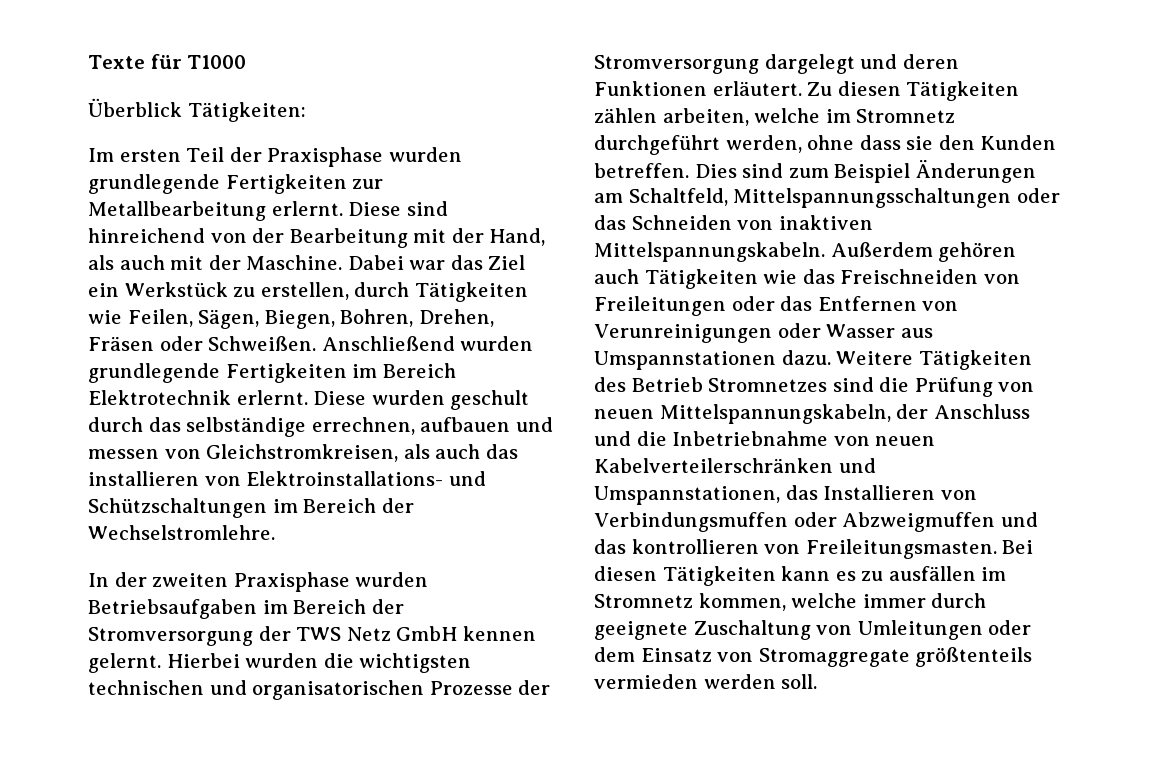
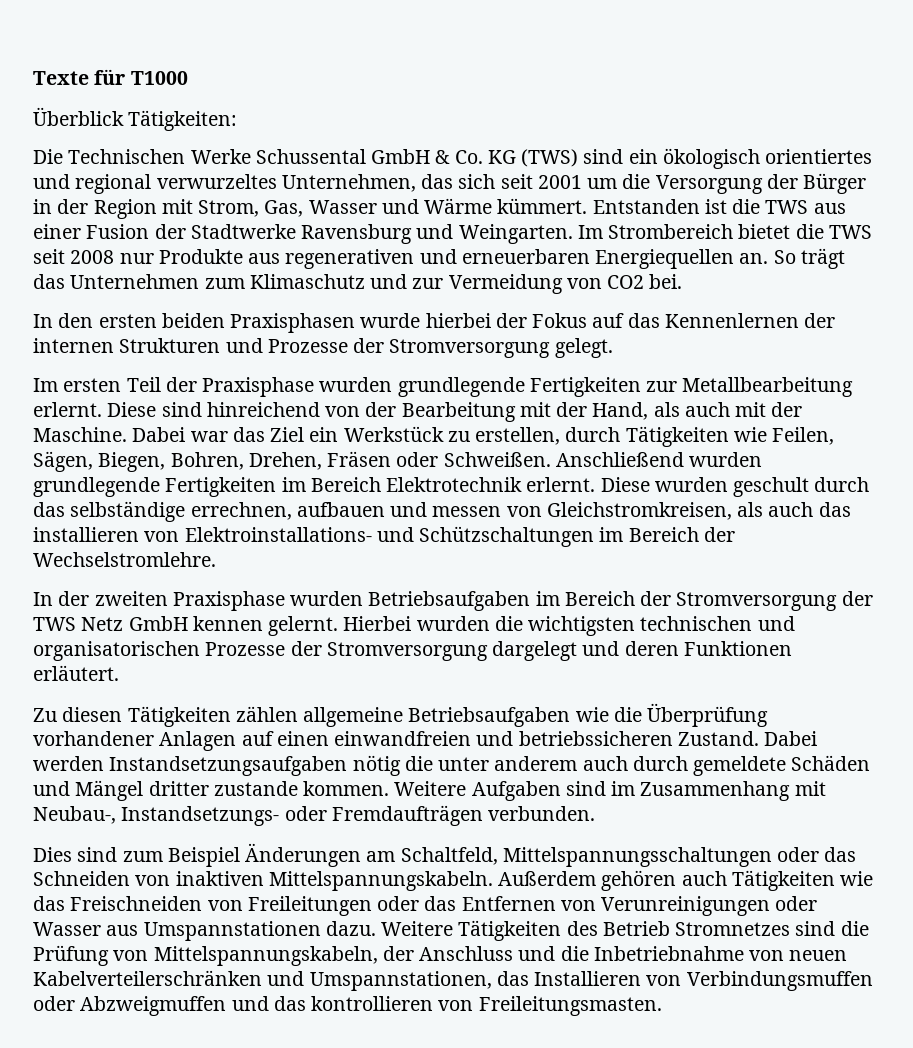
(306, 112) none -> [33,148,873,169] [33,173,867,194] [33,198,846,219] [33,224,872,244] [33,248,845,269] [33,274,683,294] [33,313,836,333] [33,338,613,358] // Die Technischen Werke Schussental GmbH & Co. KG (TWS) sind ein ökologisch orientiertes und regional verwurzeltes Unternehmen, das sich seit 2001 um die Versorgung der Bürger in der Region mit Strom, Gas, Wasser und Wärme kümmert. Entstanden ist die TWS aus einer Fusion der Stadtwerke Ravensburg und Weingarten. Im Strombereich bietet die TWS seit 2008 nur Produkte aus regenerativen und erneuerbaren Energiequellen an. So trägt das Unternehmen zum Klimaschutz und zur Vermeidung von CO2 bei. // In den ersten beiden Praxisphasen wurde hierbei der Fokus auf das Kennenlernen der internen Strukturen und Prozesse der Stromversorgung gelegt.
(802, 88) none -> (119, 673) //
[662,108,956,126] [594,135,1057,155] [594,163,689,178] arbeiten, welche im Stromnetz durchgeführt werden, ohne dass sie den Kunden betreffen. -> [303,703,769,727] [33,731,818,751] [33,755,871,776] [33,780,826,801] [33,805,596,826] allgemeine Betriebsaufgaben wie die Überprüfung vorhandener Anlagen auf einen einwandfreien und betriebssicheren Zustand. Dabei werden Instandsetzungsaufgaben nötig die unter anderem auch durch gemeldete Schäden und Mängel dritter zustande kommen. Weitere Aufgaben sind im Zusammenhang mit Neubau-, Instandsetzungs- oder Fremdaufträgen verbunden. //
[594,409,654,419] neuen -> (149, 955) none
[1002,540,1034,554] [594,566,1007,586] [594,593,987,611] [594,620,1032,640] [594,647,1033,667] [594,674,818,689] Bei diesen Tätigkeiten kann es zu ausfällen im Stromnetz kommen, welche immer durch geeignete Zuschaltung von Umleitungen oder dem Einsatz von Stromaggregate größtenteils vermieden werden soll. -> (662, 1006) none

